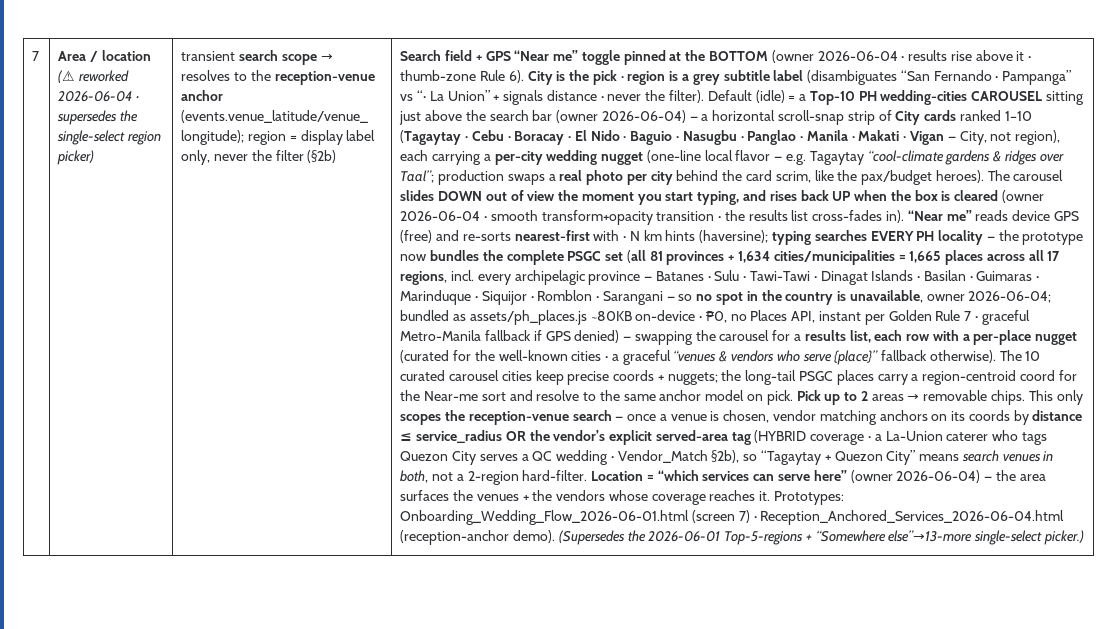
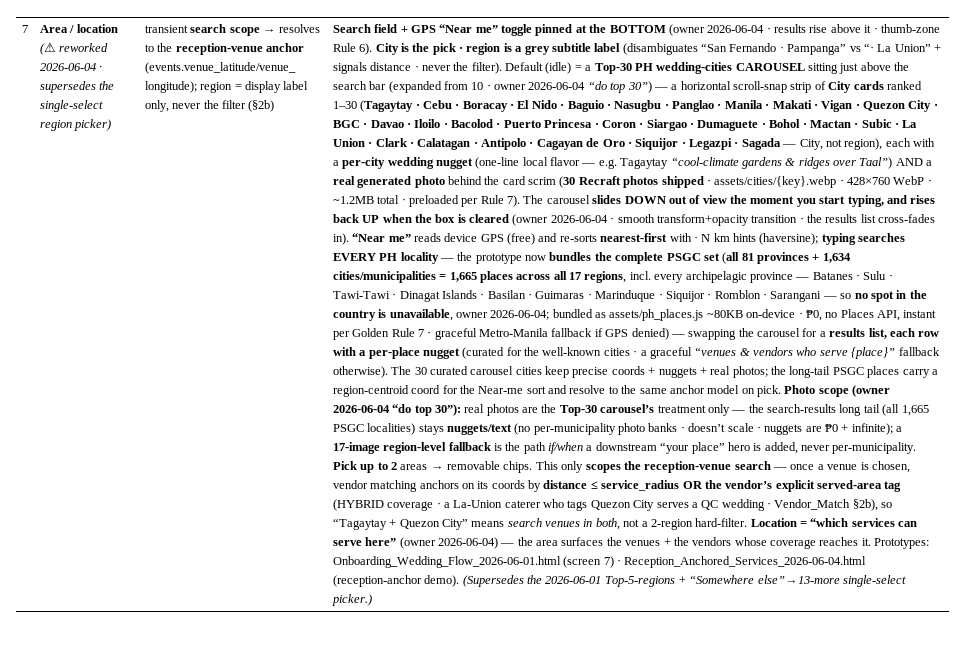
[809,91,855,105] Top-10 -> [594,63,632,74] Top-30
[556,110,686,123] (owner 2026-06-04) -> [388,81,652,93] (expanded from 10 · owner 2026-06-04 “do top 30”)
[1004,111,1032,121] 1–10 -> [332,101,357,109] 1–30
(945, 138) none -> [855,100,938,112] [332,119,918,131] [332,138,781,150] · Quezon City · BGC · Davao · Iloilo · Bacolod · Puerto Princesa · Coron · Siargao · Dumaguete · Bohol · Mactan · Subic · La Union · Clark · Calatagan · Antipolo · Cagayan de Oro · Siquijor · Legazpi · Sagada
[431,151,481,165] carrying -> [913,138,936,147] with
[400,170,984,185] Taal”; production swaps a real photo per city behind the card scrim, like the pax/budget heroes). -> [859,157,933,169] [332,176,932,188] [332,195,521,207] Taal”) AND a real generated photo behind the card scrim (30 Recraft photos shipped · assets/cities/{key}.webp · 428×760 WebP · ~1.2MB total · preloaded per Rule 7).
[1025,351,1041,361] 10 -> [414,367,427,375] 30
[667,372,718,385] nuggets; -> [658,366,768,378] nuggets + real photos;
(793, 397) none -> [784,385,891,397] [332,404,929,416] [332,423,903,435] [332,442,917,454] Photo scope (owner 2026-06-04 “do top 30”): real photos are the Top-30 carousel’s treatment only — the search-results long tail (all 1,665 PSGC localities) stays nuggets/text (no per-municipality photo banks · doesn’t scale · nuggets are ₱0 + infinite); a 17-image region-level fallback is the path if/when a downstream “your place” hero is added, never per-municipality.

